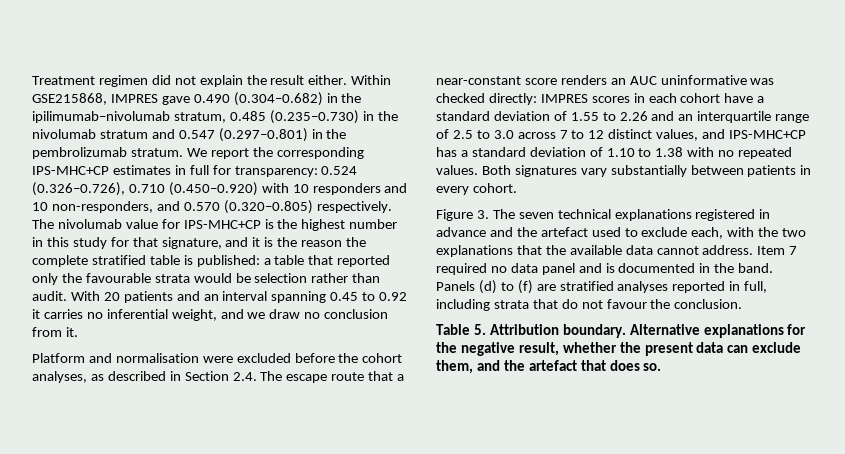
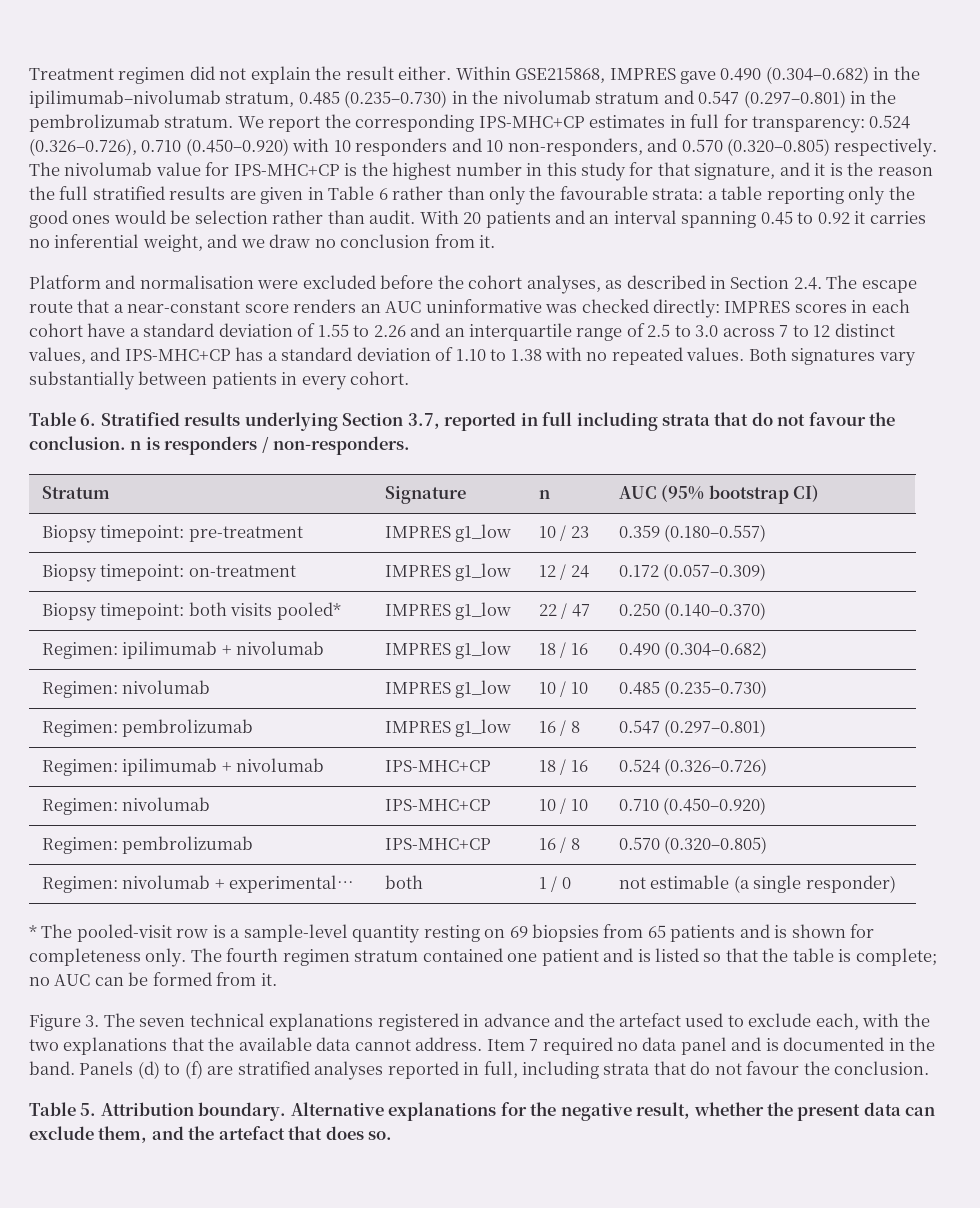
[32,255,391,267] [32,273,190,285] complete stratified table is published: a table that reported only the favourable strata -> [59,186,915,205] [29,210,111,228] full stratified results are given in Table 6 rather than only the favourable strata: a table reporting only the good ones
(517, 188) none -> [29,412,896,431] [29,436,411,455] [41,486,110,499] [384,486,466,504] [538,490,550,499] [618,485,820,504] [41,525,303,543] [384,524,512,542] [538,525,589,541] [618,524,767,542] [41,564,296,582] [384,563,512,581] [538,564,589,580] [618,563,767,581] [41,602,341,621] [384,602,512,620] [538,603,590,619] [618,602,767,620] [41,641,325,659] [384,641,512,659] [538,642,588,658] [618,641,768,659] [41,680,211,698] [384,680,512,698] [538,681,588,697] [618,680,768,698] [41,719,254,737] [384,719,512,737] [538,720,580,736] [618,719,767,737] [41,758,325,776] [384,760,491,772] [538,759,588,775] [618,758,768,776] [41,797,211,815] [384,799,491,811] [538,798,588,814] [618,797,767,815] [41,836,254,854] [384,838,491,850] [538,837,580,853] [618,836,768,854] [41,875,355,893] [384,875,423,889] [538,876,571,892] [618,875,896,893] [29,924,875,943] [29,948,937,967] [29,972,277,986] // Table 6. Stratified results underlying Section 3.7, reported in full including strata that do not favour the conclusion. n is responders / non-responders. // Stratum | Signature | n | AUC (95% bootstrap CI) // Biopsy timepoint: pre-treatment | IMPRES g1_low | 10 / 23 | 0.359 (0.180–0.557) // Biopsy timepoint: on-treatment | IMPRES g1_low | 12 / 24 | 0.172 (0.057–0.309) // Biopsy timepoint: both visits pooled* | IMPRES g1_low | 22 / 47 | 0.250 (0.140–0.370) // Regimen: ipilimumab + nivolumab | IMPRES g1_low | 18 / 16 | 0.490 (0.304–0.682) // Regimen: nivolumab | IMPRES g1_low | 10 / 10 | 0.485 (0.235–0.730) // Regimen: pembrolizumab | IMPRES g1_low | 16 / 8 | 0.547 (0.297–0.801) // Regimen: ipilimumab + nivolumab | IPS-MHC+CP | 18 / 16 | 0.524 (0.326–0.726) // Regimen: nivolumab | IPS-MHC+CP | 10 / 10 | 0.710 (0.450–0.920) // Regimen: pembrolizumab | IPS-MHC+CP | 16 / 8 | 0.570 (0.320–0.805) // Regimen: nivolumab + experimental… | both | 1 / 0 | not estimable (a single responder) // * The pooled-visit row is a sample-level quantity resting on 69 biopsies from 65 patients and is shown for completeness only. The fourth regimen stratum contained one patient and is listed so that the table is complete; no AUC can be formed from it.

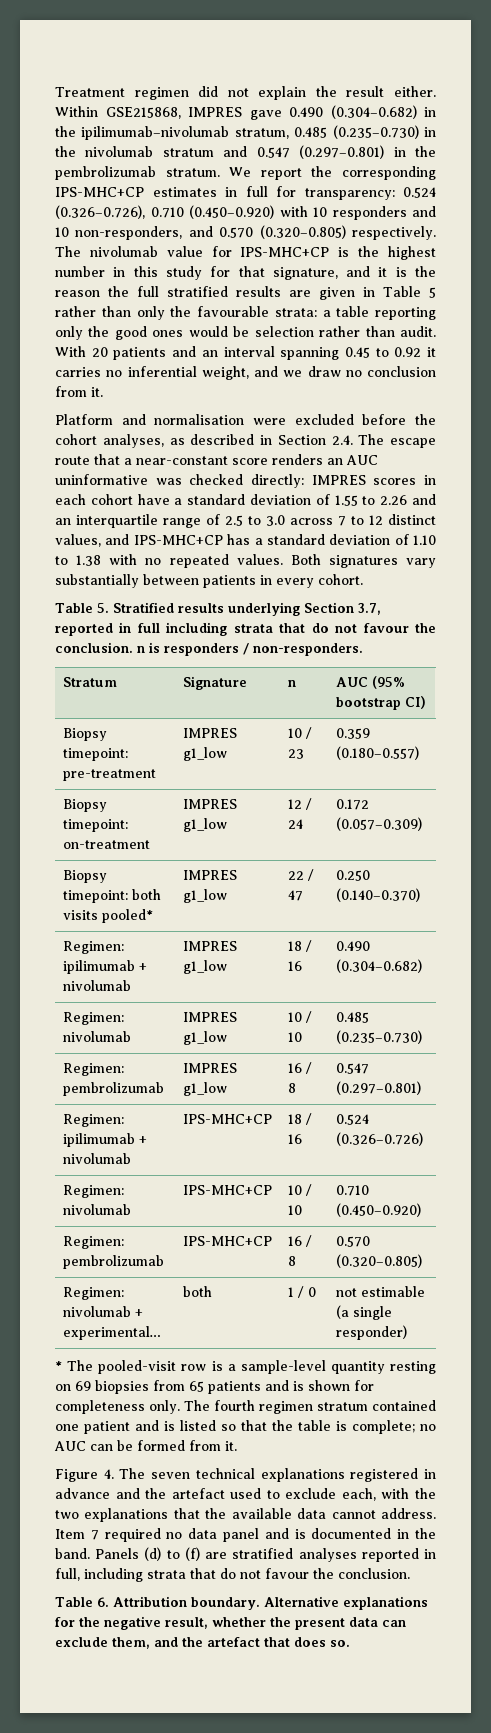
[378,188,388,200] 6 -> [429,287,436,298] 5
[80,413,97,426] 6. -> [96,603,109,613] 5.
[85,1015,100,1027] 3. -> [103,1469,114,1479] 4.
[80,1103,97,1116] 5. -> [96,1597,109,1607] 6.

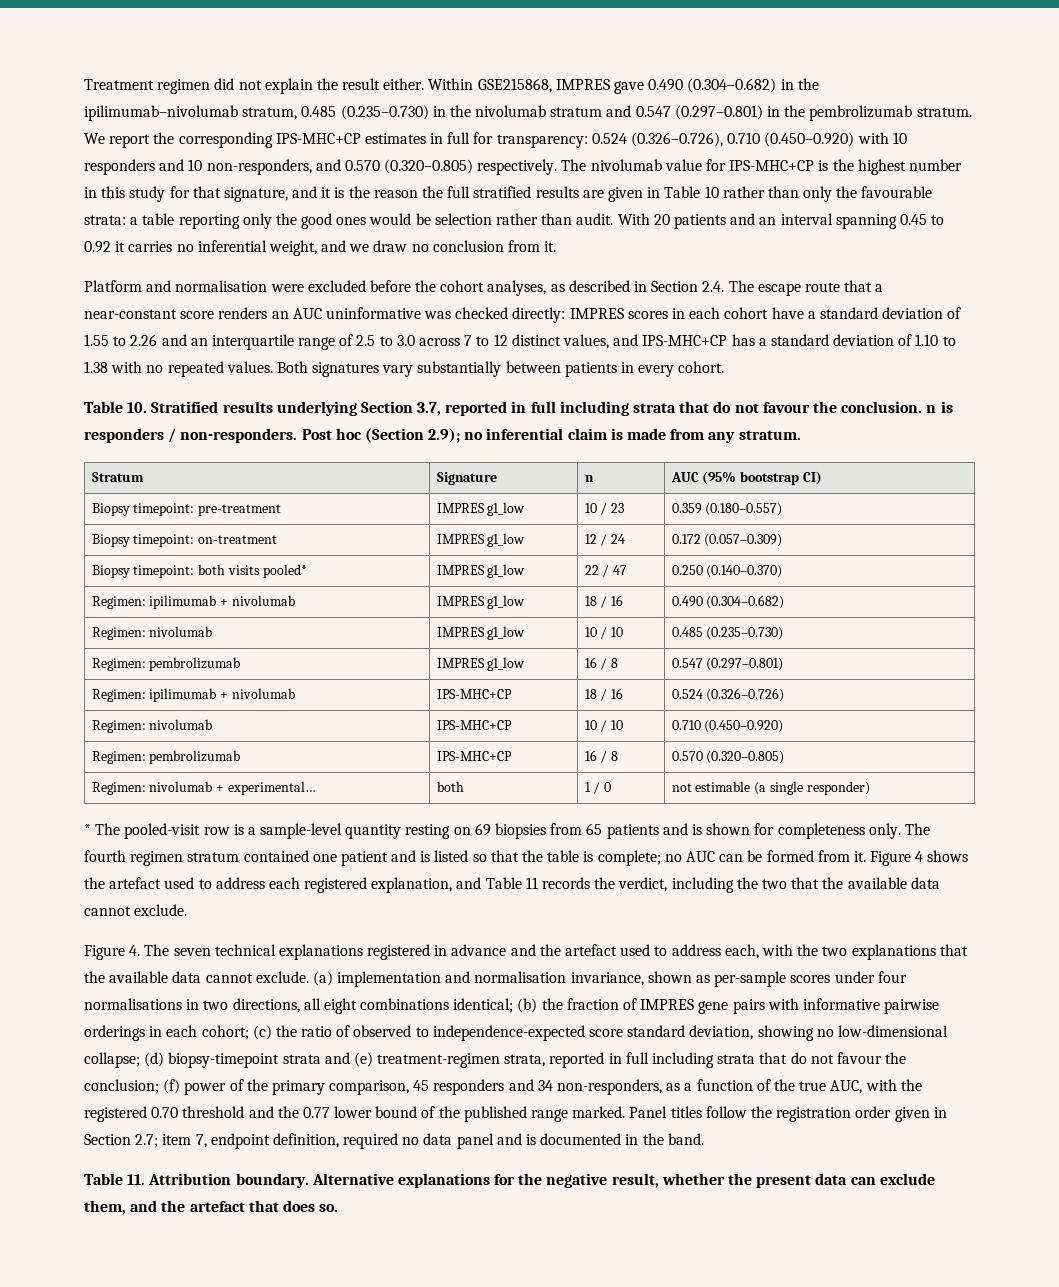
[429,287,436,298] 5 -> [704,186,719,198] 10
[96,603,109,613] 5. -> [127,402,148,413] 10.
(363, 649) none -> [301,428,801,443] Post hoc (Section 2.9); no inferential claim is made from any stratum.
(237, 1446) none -> [870,850,969,866] [84,877,940,893] [84,904,188,916] Figure 4 shows the artefact used to address each registered explanation, and Table 11 records the verdict, including the two that the available data cannot exclude.
[285,1488,337,1499] exclude -> [671,944,721,956] address
[381,1508,436,1519] [55,1529,99,1540] address. Item 7 -> [255,971,907,987] [84,998,940,1014] [84,1025,948,1041] [84,1052,907,1068] [84,1079,922,1095] [84,1106,947,1122] [84,1133,339,1149] exclude. (a) implementation and normalisation invariance, shown as per-sample scores under four normalisations in two directions, all eight combinations identical; (b) the fraction of IMPRES gene pairs with informative pairwise orderings in each cohort; (c) the ratio of observed to independence-expected score standard deviation, showing no low-dimensional collapse; (d) biopsy-timepoint strata and (e) treatment-regimen strata, reported in full including strata that do not favour the conclusion; (f) power of the primary comparison, 45 responders and 34 non-responders, as a function of the true AUC, with the registered 0.70 threshold and the 0.77 lower bound of the published range marked. Panel titles follow the registration order given in Section 2.7; item 7, endpoint definition,
[95,1547,437,1562] [55,1568,410,1582] [55,1597,109,1607] Panels (d) to (f) are stratified analyses reported in full, including strata that do not favour the conclusion. // Table 6. -> [84,1173,146,1185] // Table 11.

